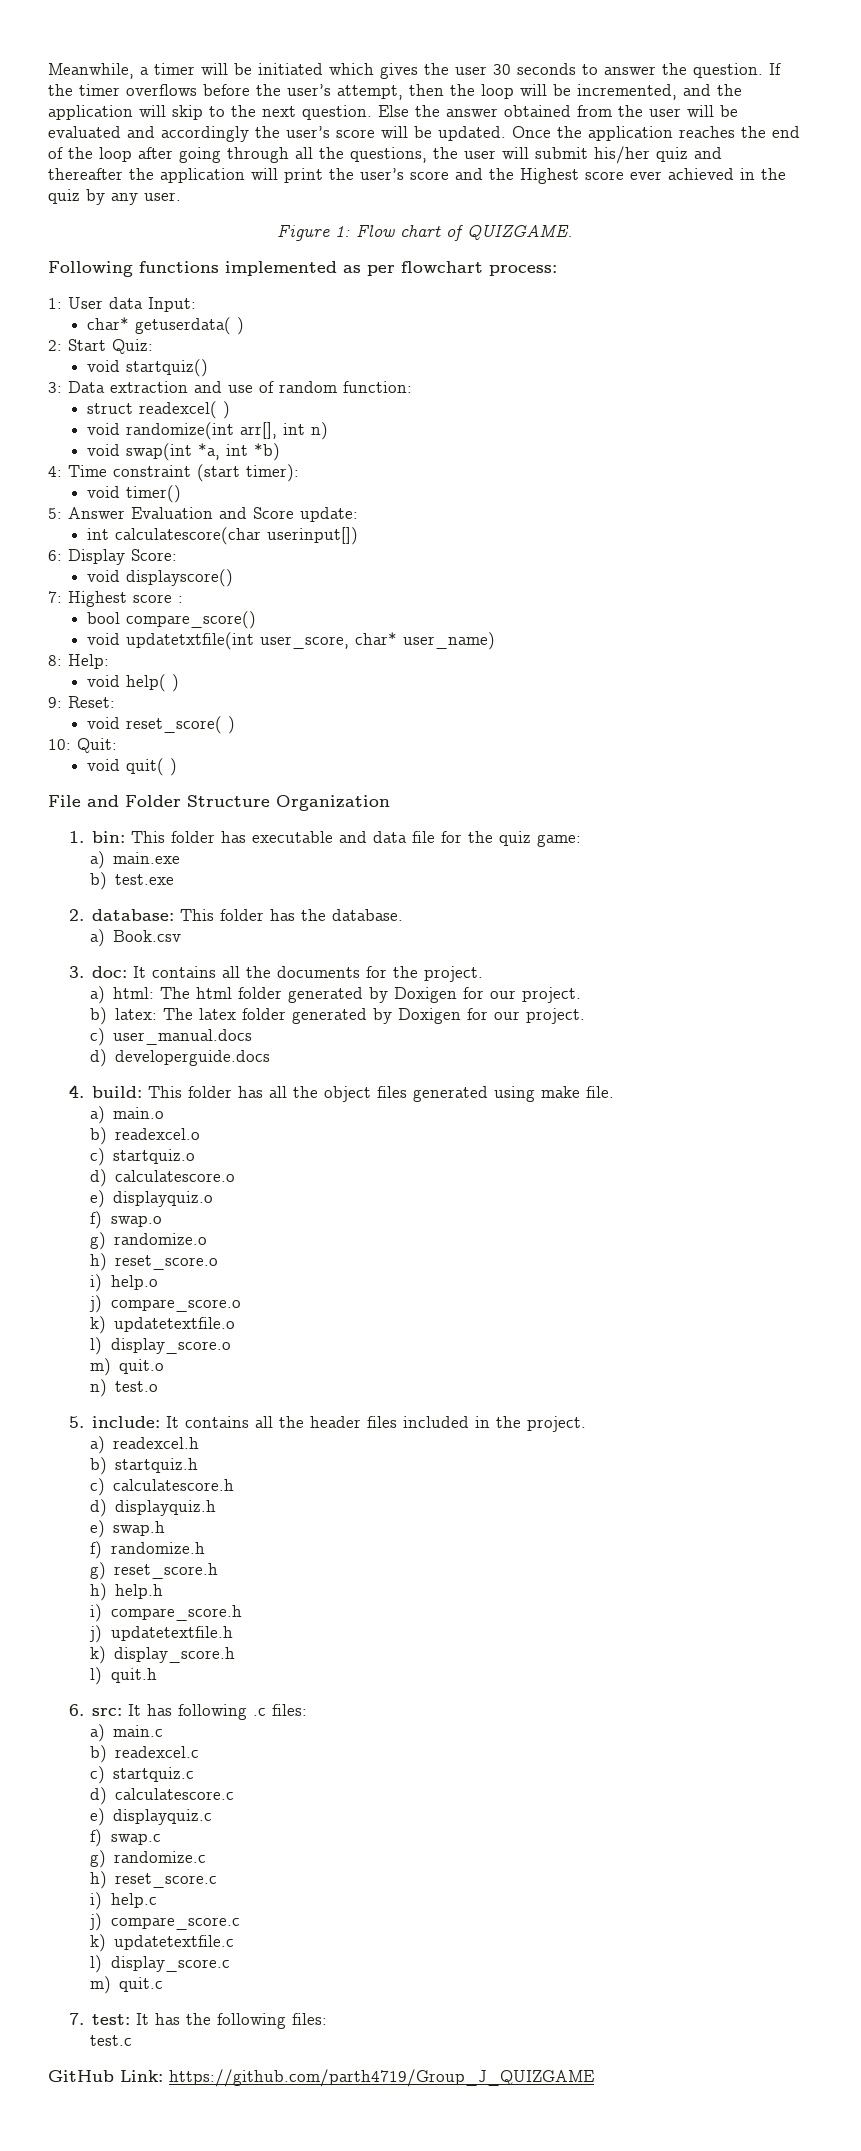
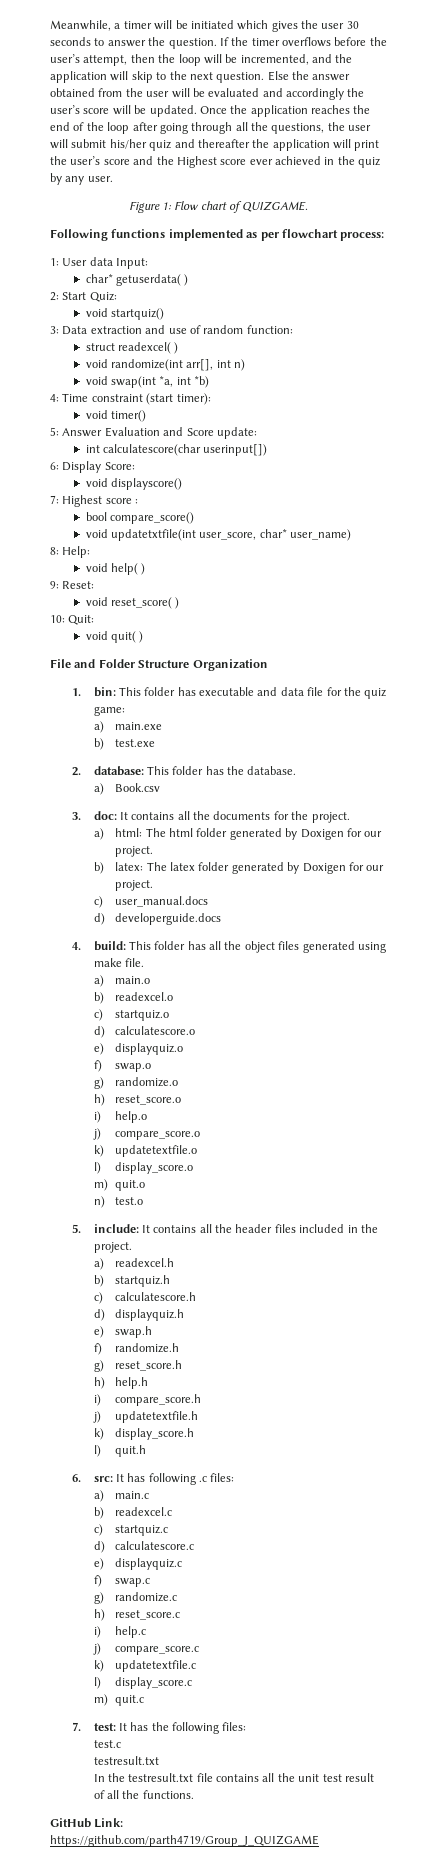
(133, 2040) none -> [93,1756,159,1765] [93,1773,374,1782] [93,1790,194,1799] // testresult.txt // In the testresult.txt file contains all the unit test result of all the functions.

